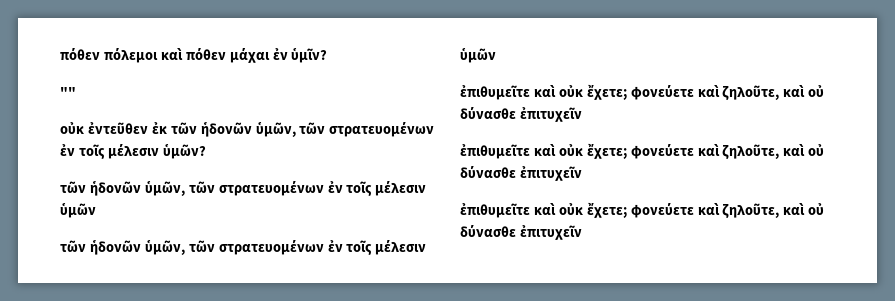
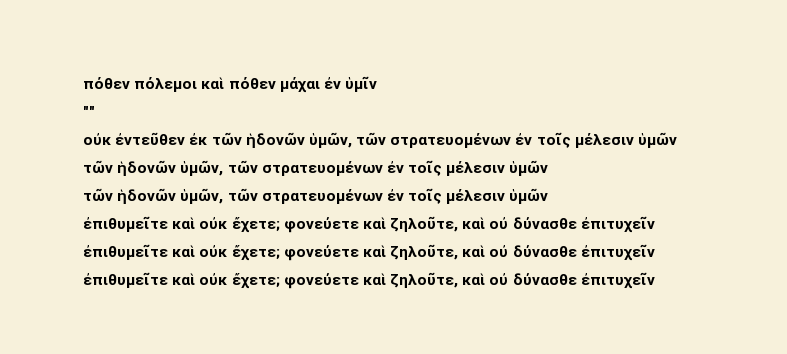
[291,48,328,63] ὑμῖν? -> [345,76,378,92] ὑμῖν
[162,144,206,159] ὑμῶν? -> [638,132,678,148] ὑμῶν

